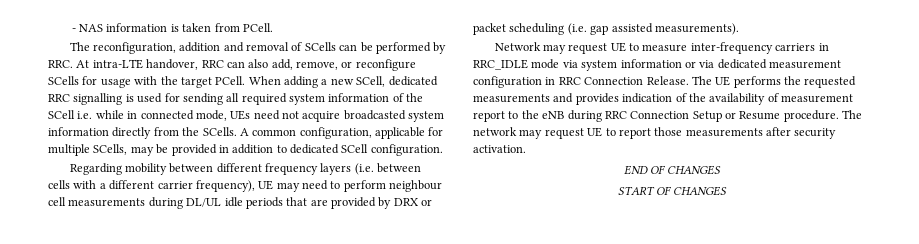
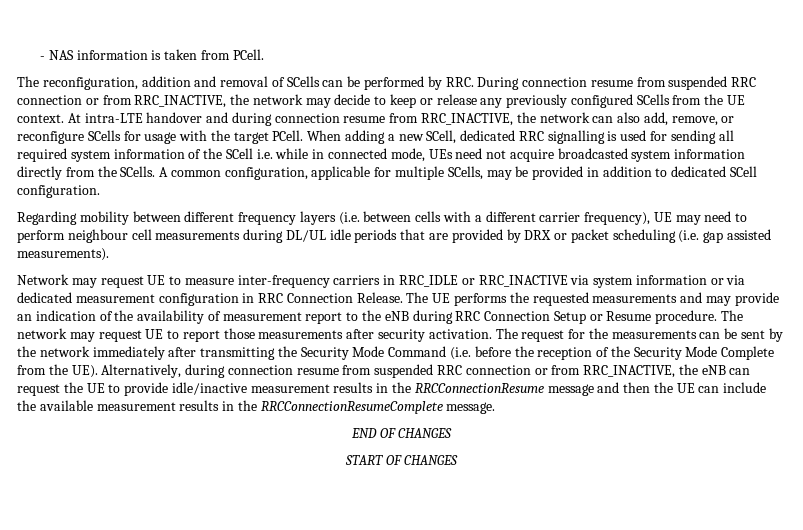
[76,59,224,70] At intra-LTE handover, RRC -> [477,76,757,90] [17,94,746,108] [17,112,590,126] During connection resume from suspended RRC connection or from RRC_INACTIVE, the network may decide to keep or release any previously configured SCells from the UE context. At intra-LTE handover and during connection resume from RRC_INACTIVE, the network
[531,59,560,69] mode -> [461,275,568,287] or RRC_INACTIVE
[575,93,619,105] provides -> [705,292,779,306] [17,314,32,321] may provide an
(526, 149) none -> [495,328,783,342] [17,346,775,360] [17,364,751,378] [17,382,767,396] [17,400,496,414] The request for the measurements can be sent by the network immediately after transmitting the Security Mode Command (i.e. before the reception of the Security Mode Complete from the UE). Alternatively, during connection resume from suspended RRC connection or from RRC_INACTIVE, the eNB can request the UE to provide idle/inactive measurement results in the RRCConnectionResume message and then the UE can include the available measurement results in the RRCConnectionResumeComplete message.

